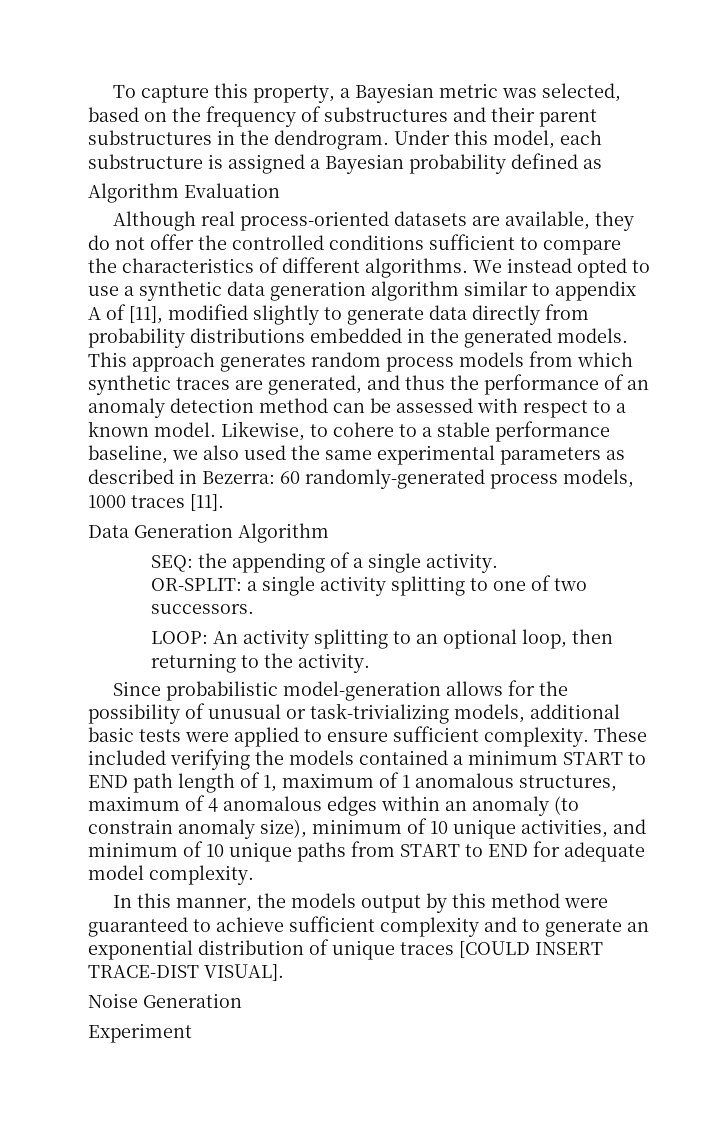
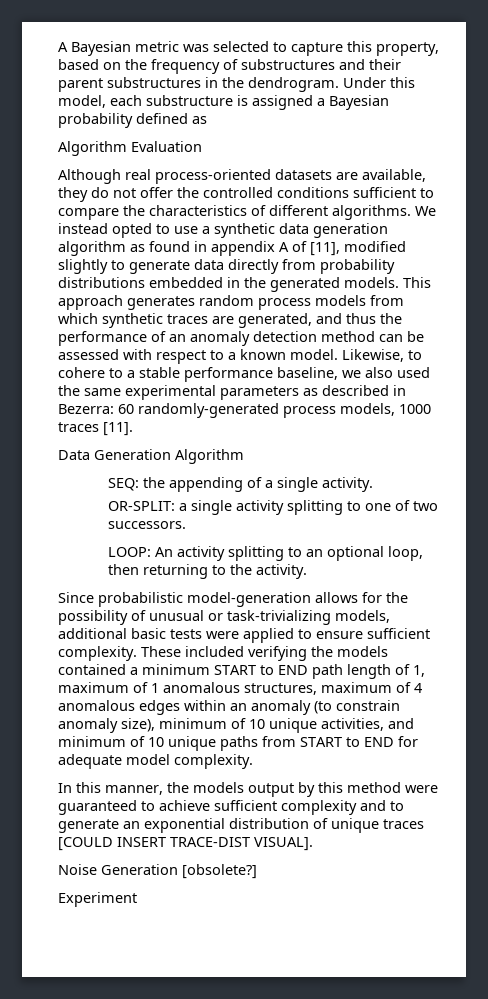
[112,83,621,103] To capture this property, a Bayesian metric was selected, -> [58,41,439,56] A Bayesian metric was selected to capture this property,
[464,281,550,296] similar to -> [130,241,207,252] as found in
(242, 1000) none -> [182,864,257,879] [obsolete?]

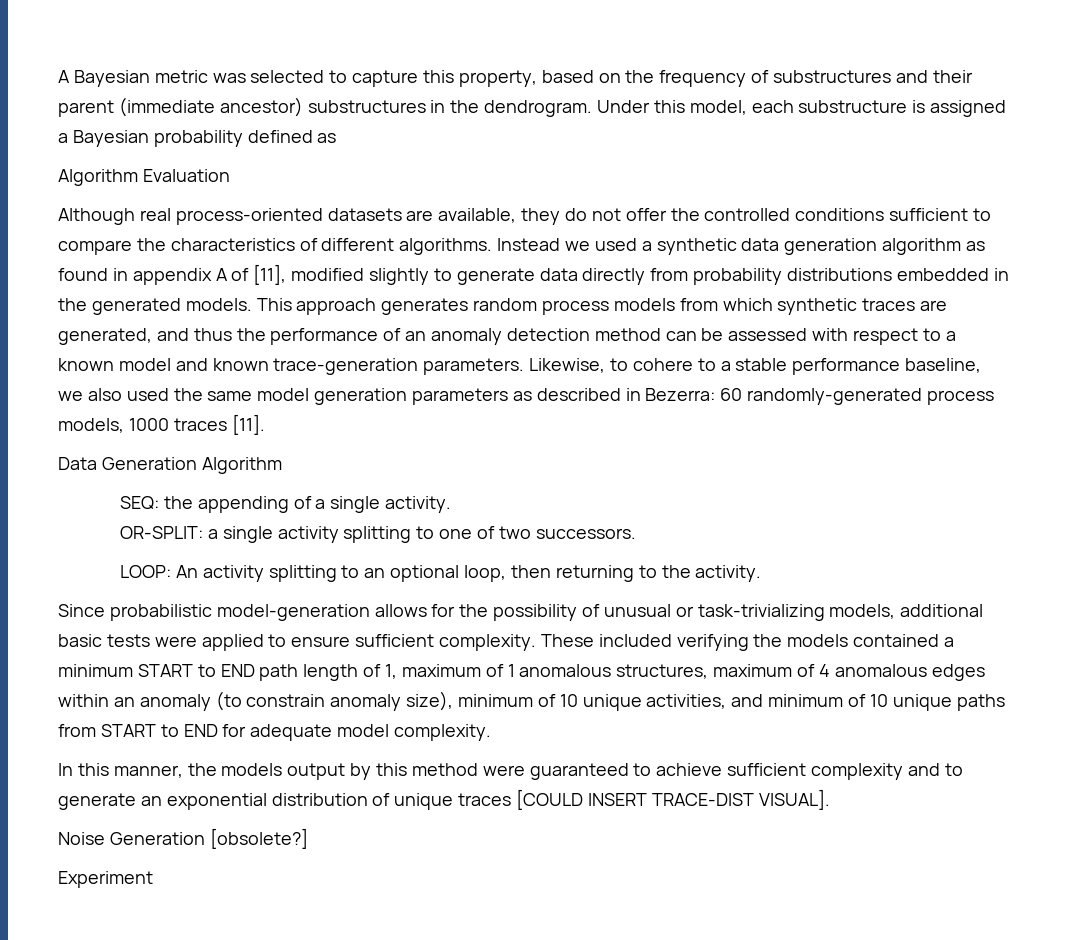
(103, 85) none -> [118,97,303,117] (immediate ancestor)
[415,206,436,216] [58,223,198,238] We instead opted to use -> [497,238,637,251] Instead we used
[290,349,338,360] model. -> [118,358,525,375] model and known trace-generation parameters.
[125,385,216,400] experimental -> [257,388,408,405] model generation

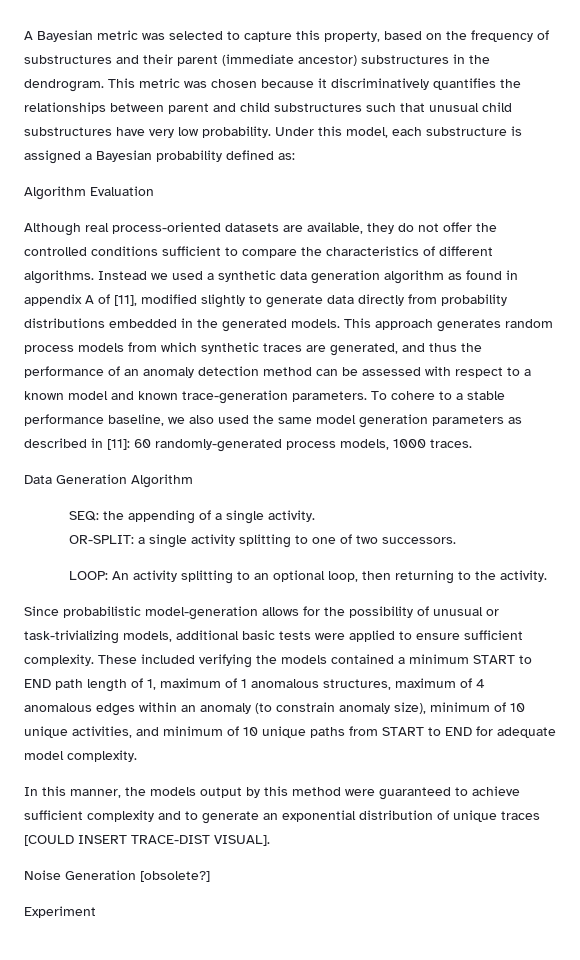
(593, 108) none -> [108,78,521,90] [24,102,512,114] [24,126,271,138] This metric was chosen because it discriminatively quantifies the relationships between parent and child substructures such that unusual child substructures have very low probability.
[317,133,337,143] as -> [278,153,295,160] as:
[529,358,629,373] Likewise, to -> [371,391,387,400] To
[645,388,716,401] Bezerra: -> [107,439,130,450] [11]:
[173,414,265,435] traces [11]. -> [430,439,472,448] traces.

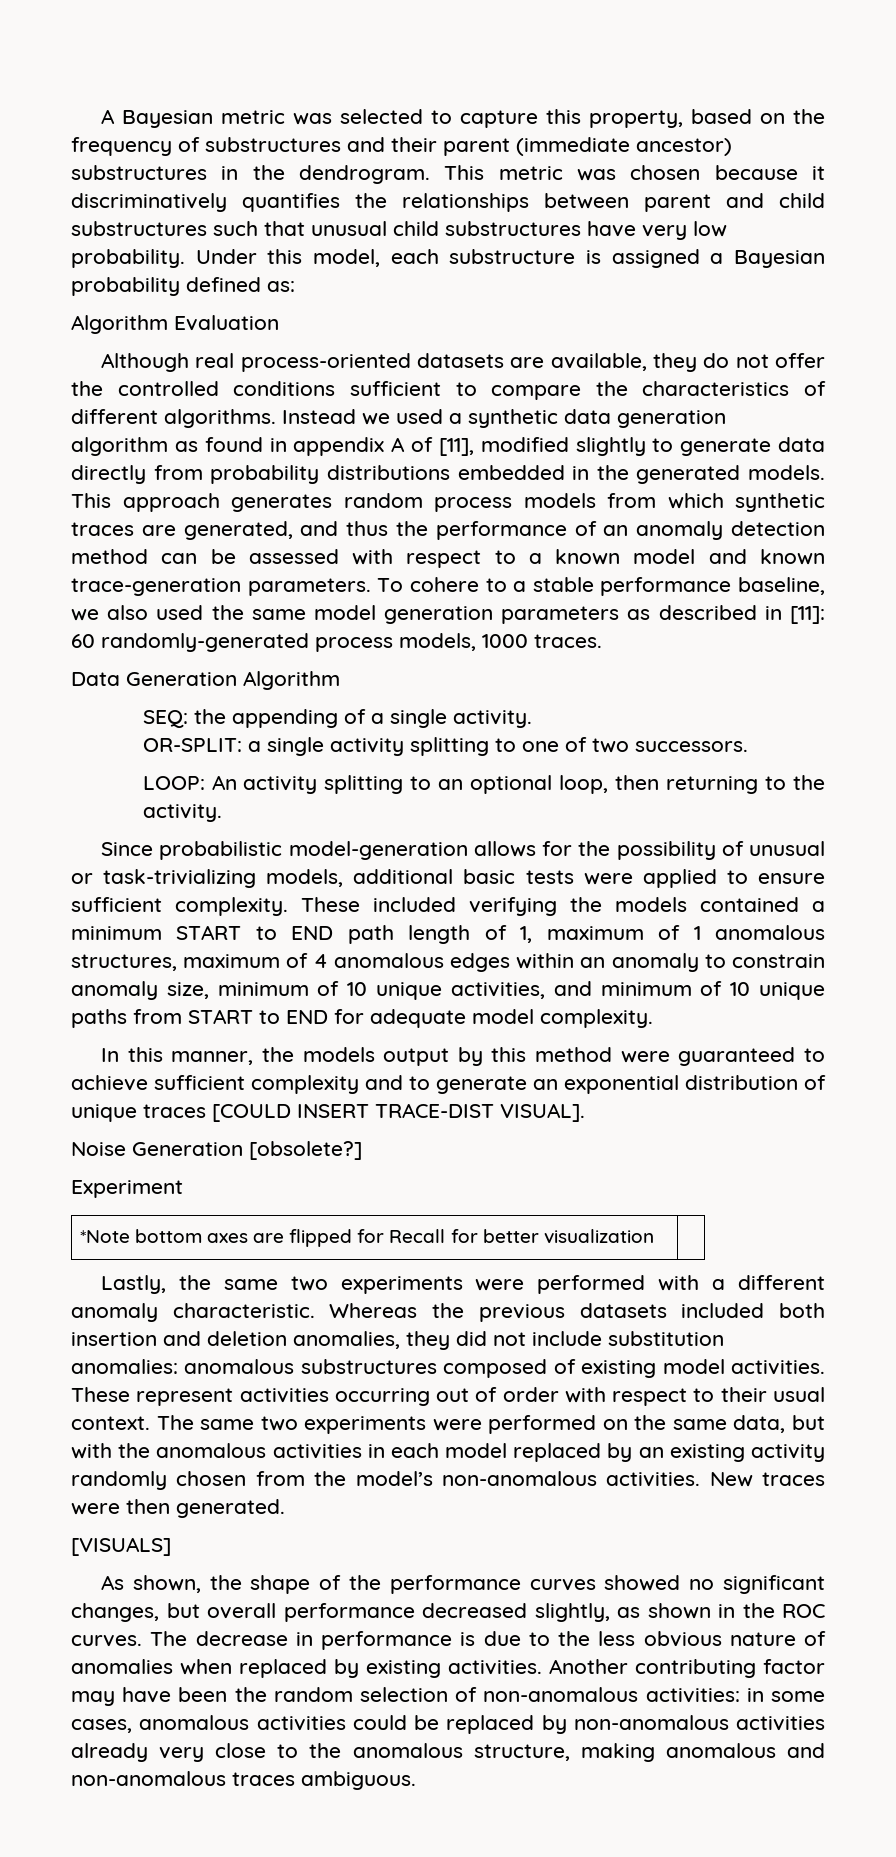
[255,703,272,714] (to -> [704,954,726,968] to
[394,702,426,714] size), -> [166,982,209,999] size,
(96, 912) none -> [79,1229,654,1247] [100,1275,826,1294] [71,1303,825,1322] [71,1331,724,1350] [71,1359,826,1378] [71,1387,825,1406] [71,1415,825,1434] [71,1443,825,1462] [71,1471,825,1490] [71,1499,285,1518] [71,1537,171,1556] [100,1575,825,1594] [71,1603,825,1622] [71,1631,826,1650] [71,1659,825,1678] [71,1687,825,1706] [71,1715,825,1734] [71,1743,825,1762] [71,1771,416,1790] // *Note bottom axes are flipped for Recall for better visualization | // Lastly, the same two experiments were performed with a different anomaly characteristic. Whereas the previous datasets included both insertion and deletion anomalies, they did not include substitution anomalies: anomalous substructures composed of existing model activities. These represent activities occurring out of order with respect to their usual context. The same two experiments were performed on the same data, but with the anomalous activities in each model replaced by an existing activity randomly chosen from the model’s non-anomalous activities. New traces were then generated. // [VISUALS] // As shown, the shape of the performance curves showed no significant changes, but overall performance decreased slightly, as shown in the ROC curves. The decrease in performance is due to the less obvious nature of anomalies when replaced by existing activities. Another contributing factor may have been the random selection of non-anomalous activities: in some cases, anomalous activities could be replaced by non-anomalous activities already very close to the anomalous structure, making anomalous and non-anomalous traces ambiguous.

